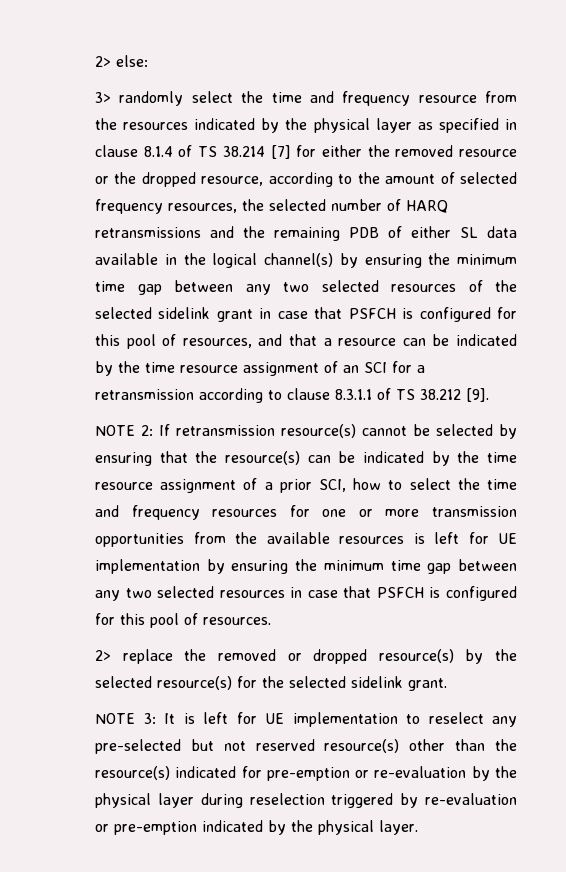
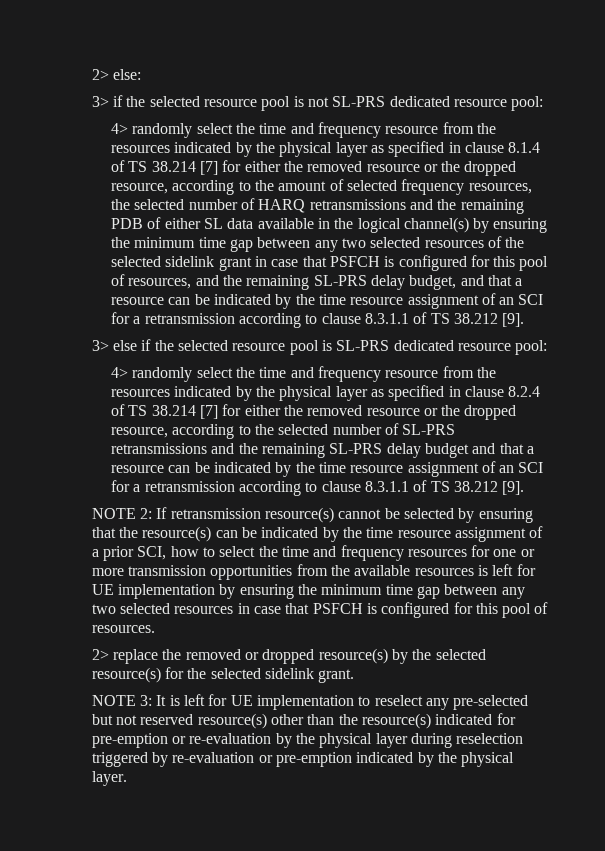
(112, 97) none -> [112,95,544,111] [110,123,128,134] if the selected resource pool is not SL-PRS dedicated resource pool: // 4>
(283, 340) none -> [222,275,523,290] [110,293,544,309] [110,312,525,328] [91,339,548,355] [110,366,496,382] [110,385,541,401] [110,404,517,420] [110,423,456,439] [110,443,496,458] the remaining SL-PRS delay budget, and that a resource can be indicated by the time resource assignment of an SCI for a retransmission according to clause 8.3.1.1 of TS 38.212 [9]. // 3> else if the selected resource pool is SL-PRS dedicated resource pool: // 4> randomly select the time and frequency resource from the resources indicated by the physical layer as specified in clause 8.2.4 of TS 38.214 [7] for either the removed resource or the dropped resource, according to the selected number of SL-PRS retransmissions and the remaining SL-PRS delay budget and

